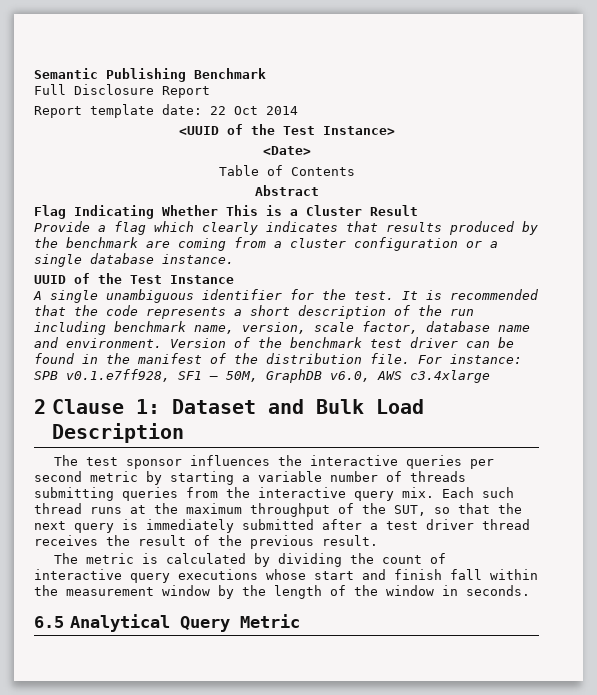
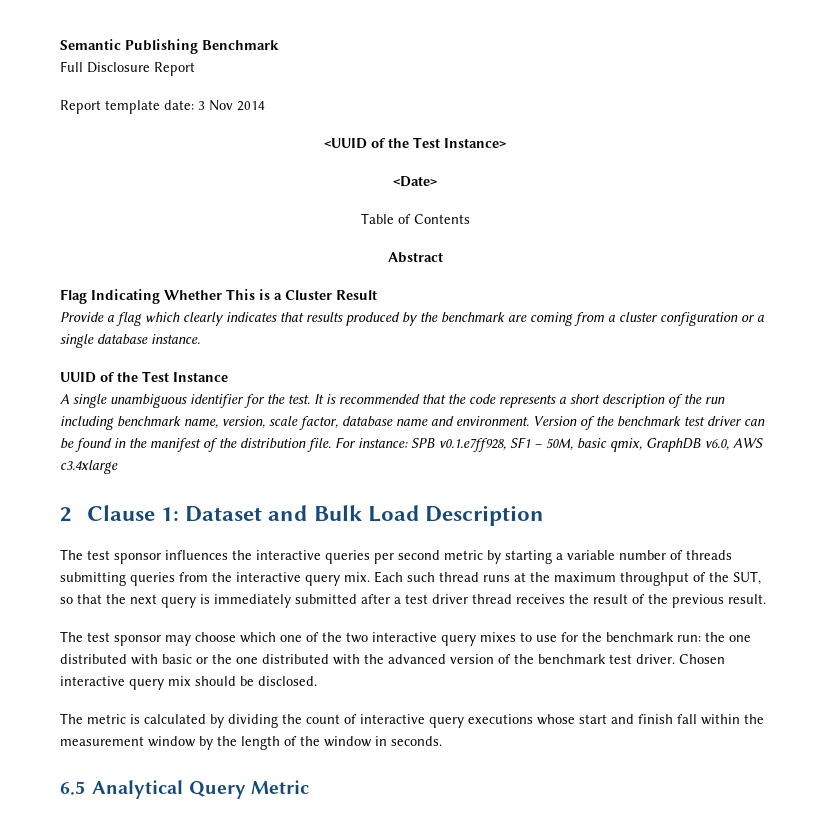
[210,106,258,115] 22 Oct -> [198,100,233,111] 3 Nov
(258, 376) none -> [577,438,642,452] basic qmix,
(378, 540) none -> [60,631,751,646] [60,654,725,665] [60,676,317,690] // The test sponsor may choose which one of the two interactive query mixes to use for the benchmark run: the one distributed with basic or the one distributed with the advanced version of the benchmark test driver. Chosen interactive query mix should be disclosed.

